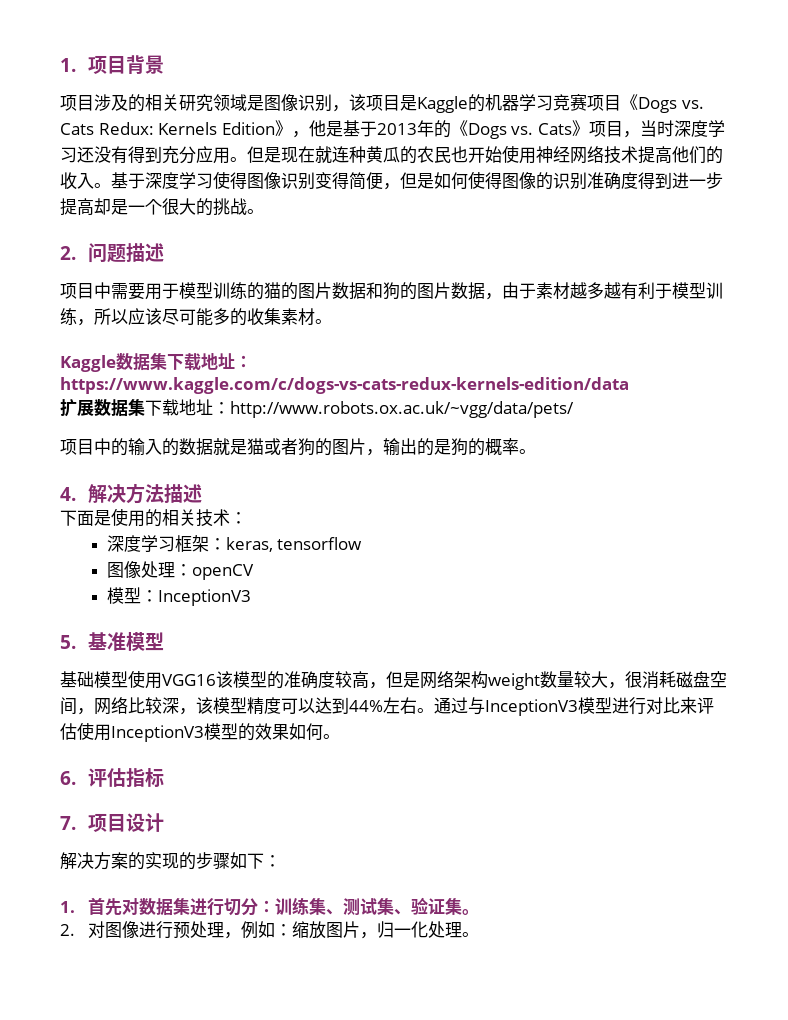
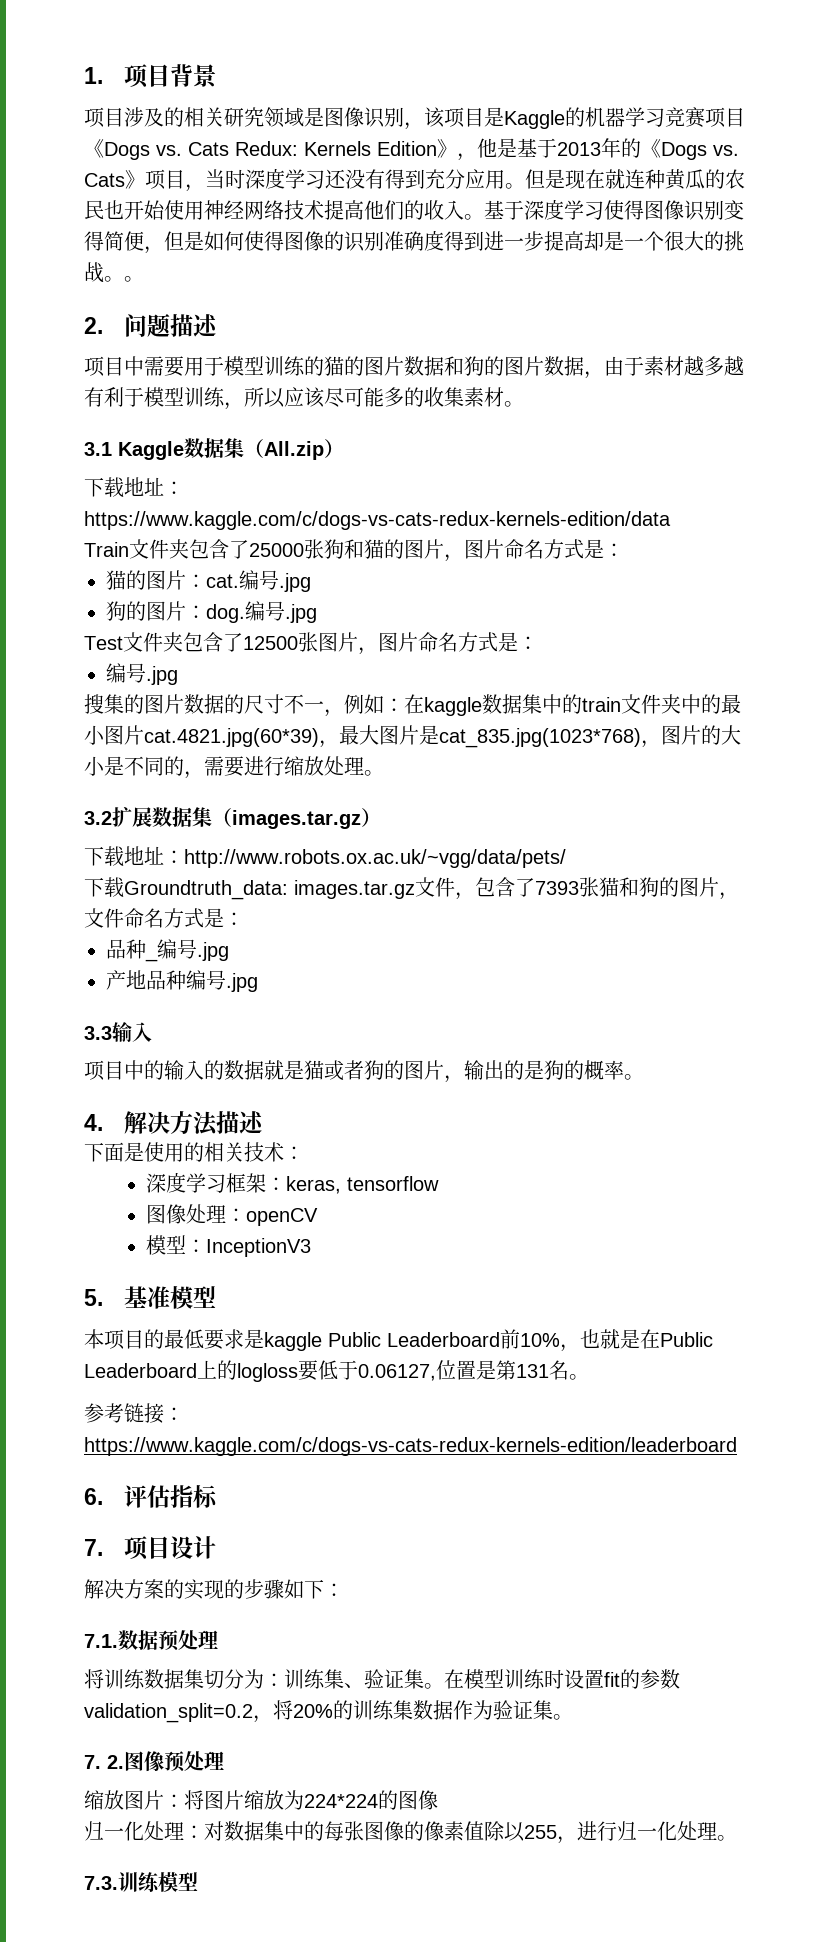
(264, 211) none -> [124,276,144,282] 。
(332, 321) none -> [84,442,112,456] 3.1
(167, 361) none -> [244,439,344,460] （All.zip） //
(629, 385) none -> [84,539,624,562] [106,570,311,592] [106,601,317,623] [84,632,538,655] [106,663,178,685] [84,694,741,717] [84,725,741,748] [84,756,384,779] [84,811,112,825] Train文件夹包含了25000张狗和猫的图片，图片命名方式是： // 猫的图片：cat.编号.jpg // 狗的图片：dog.编号.jpg // Test文件夹包含了12500张图片，图片命名方式是： // 编号.jpg // 搜集的图片数据的尺寸不一，例如：在kaggle数据集中的train文件夹中的最小图片cat.4821.jpg(60*39)，最大图片是cat_835.jpg(1023*768)，图片的大小是不同的，需要进行缩放处理。 // 3.2
(145, 407) none -> [212,808,381,829] （images.tar.gz） //
(574, 409) none -> [84,877,739,900] [84,908,244,928] [106,939,229,962] [106,970,258,992] [84,1021,152,1042] // 下载Groundtruth_data: images.tar.gz文件，包含了7393张猫和狗的图片，文件命名方式是： // 品种_编号.jpg // 产地品种编号.jpg // 3.3输入
[60,670,727,690] [60,697,714,716] [60,722,340,742] 基础模型使用VGG16该模型的准确度较高，但是网络架构weight数量较大，很消耗磁盘空间，网络比较深，该模型精度可以达到44%左右。通过与InceptionV3模型进行对比来评估使用InceptionV3模型的效果如何。 -> [84,1329,713,1352] [84,1360,589,1382] [84,1403,184,1424] [84,1437,737,1456] 本项目的最低要求是kaggle Public Leaderboard前10%，也就是在Public Leaderboard上的logloss要低于0.06127,位置是第131名。 // 参考链接：https://www.kaggle.com/c/dogs-vs-cats-redux-kernels-edition/leaderboard
[60,897,259,916] 1.首先对数据集进行切分 -> [84,1630,218,1651] [84,1669,264,1689] 7.1.数据预处理 // 将训练数据集切分为
[343,897,480,915] [60,921,378,939] 测试集、验证集。 // 2.对图像进行预处理，例如：缩放图片， -> [364,1669,680,1689] [84,1700,573,1723] [84,1751,224,1772] [84,1790,438,1810] [84,1821,617,1844] 验证集。在模型训练时设置fit的参数validation_split=0.2，将20%的训练集数据作为验证集。 // 7. 2.图像预处理 // 缩放图片：将图片缩放为224*224的图像 // 归一化处理：对数据集中的每张图像的像素值除以255，进行
(480, 934) none -> [84,1872,198,1892] // 7.3.训练模型

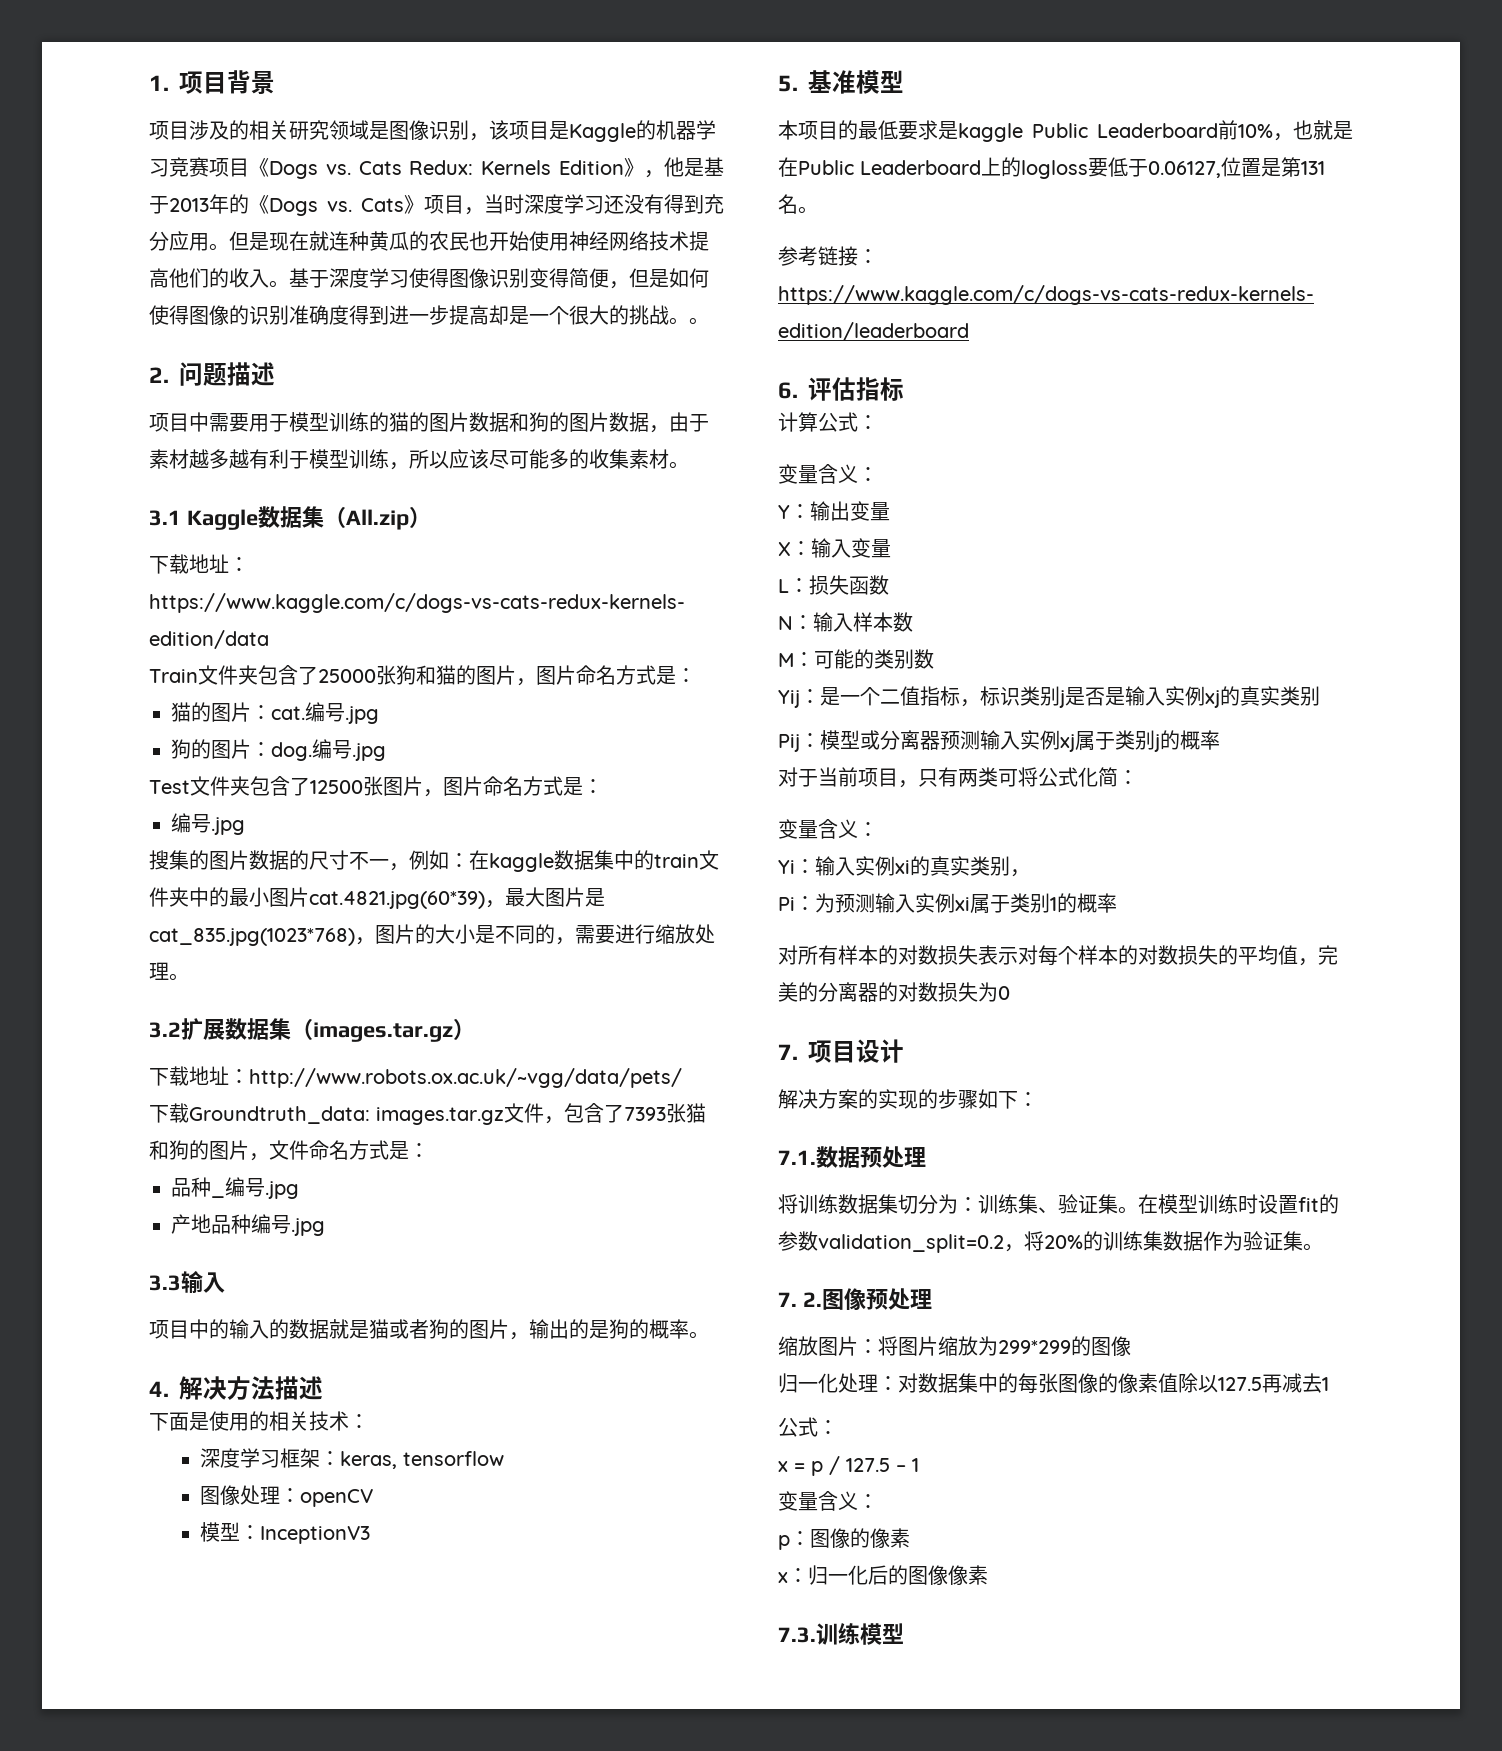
(218, 1496) none -> [778,412,878,432] [778,464,878,484] [778,501,890,521] [778,538,891,558] [778,575,889,595] [778,612,913,632] [778,649,934,669] [778,686,1320,708] [778,730,1220,752] [778,767,1138,788] [778,819,878,839] [778,856,1030,877] [778,893,1117,914] [778,945,1338,966] [778,982,1010,1002] // 计算公式： // 变量含义： // Y：输出变量 // X：输入变量 // L：损失函数 // N：输入样本数 // M：可能的类别数 // Yij：是一个二值指标，标识类别j是否是输入实例xj的真实类别 // Pij：模型或分离器预测输入实例xj属于类别j的概率 // 对于当前项目，只有两类可将公式化简： // 变量含义： // Yi：输入实例xi的真实类别， // Pi：为预测输入实例xi属于类别1的概率 // 对所有样本的对数损失表示对每个样本的对数损失的平均值，完美的分离器的对数损失为0
[304,1794,378,1808] 224*224 -> [998,1340,1071,1354] 299*299
[524,1821,737,1844] 255，进行归一化处理。 -> [1218,1373,1329,1393] [778,1417,838,1437] [778,1456,919,1476] [778,1491,878,1511] [778,1528,910,1550] [778,1565,988,1585] 127.5再减去1 // 公式： // x = p / 127.5 – 1 // 变量含义： // p：图像的像素 // x：归一化后的图像像素

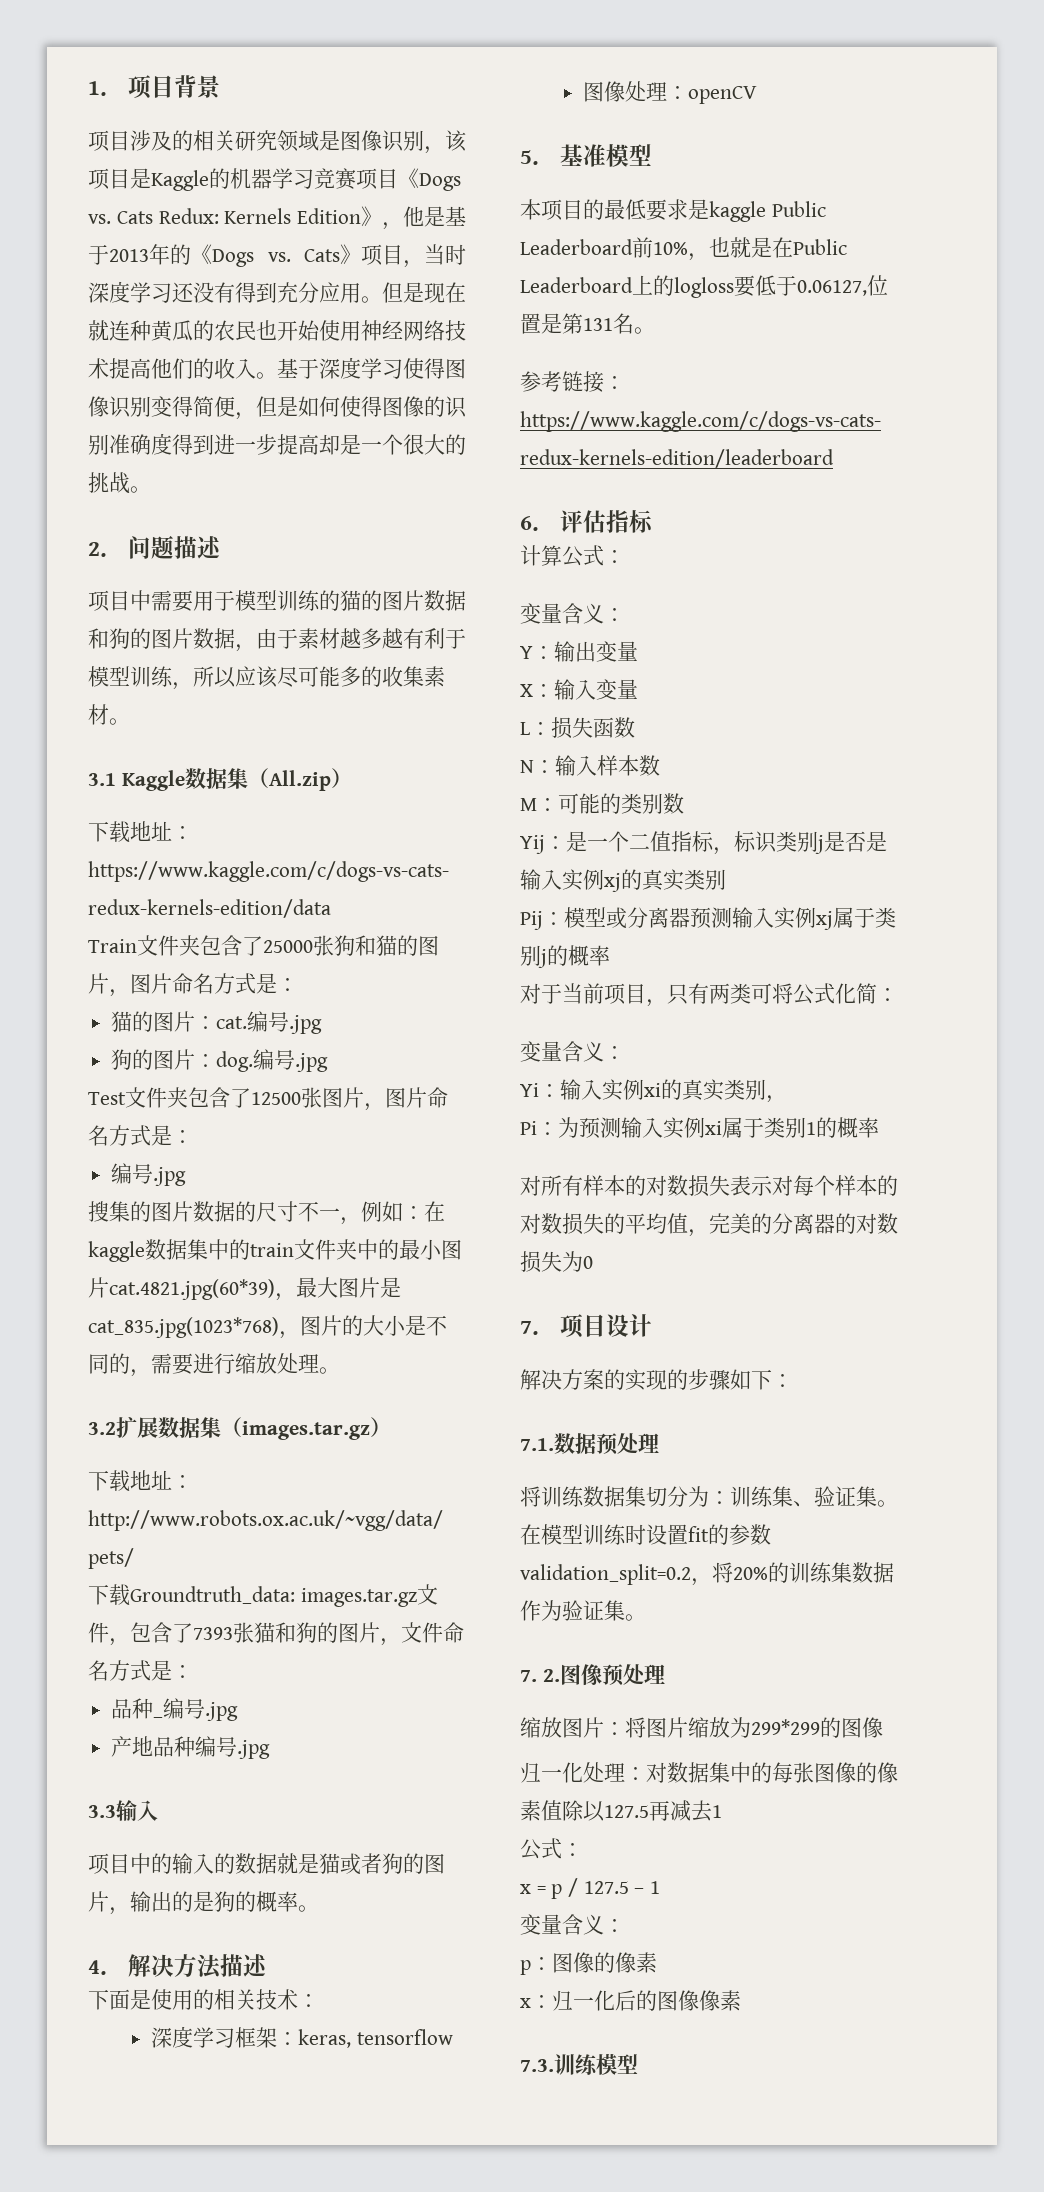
[689,317,709,325] 。 -> (151, 489) none
[200,1522,371,1544] // 模型：InceptionV3 -> (758, 95) none

